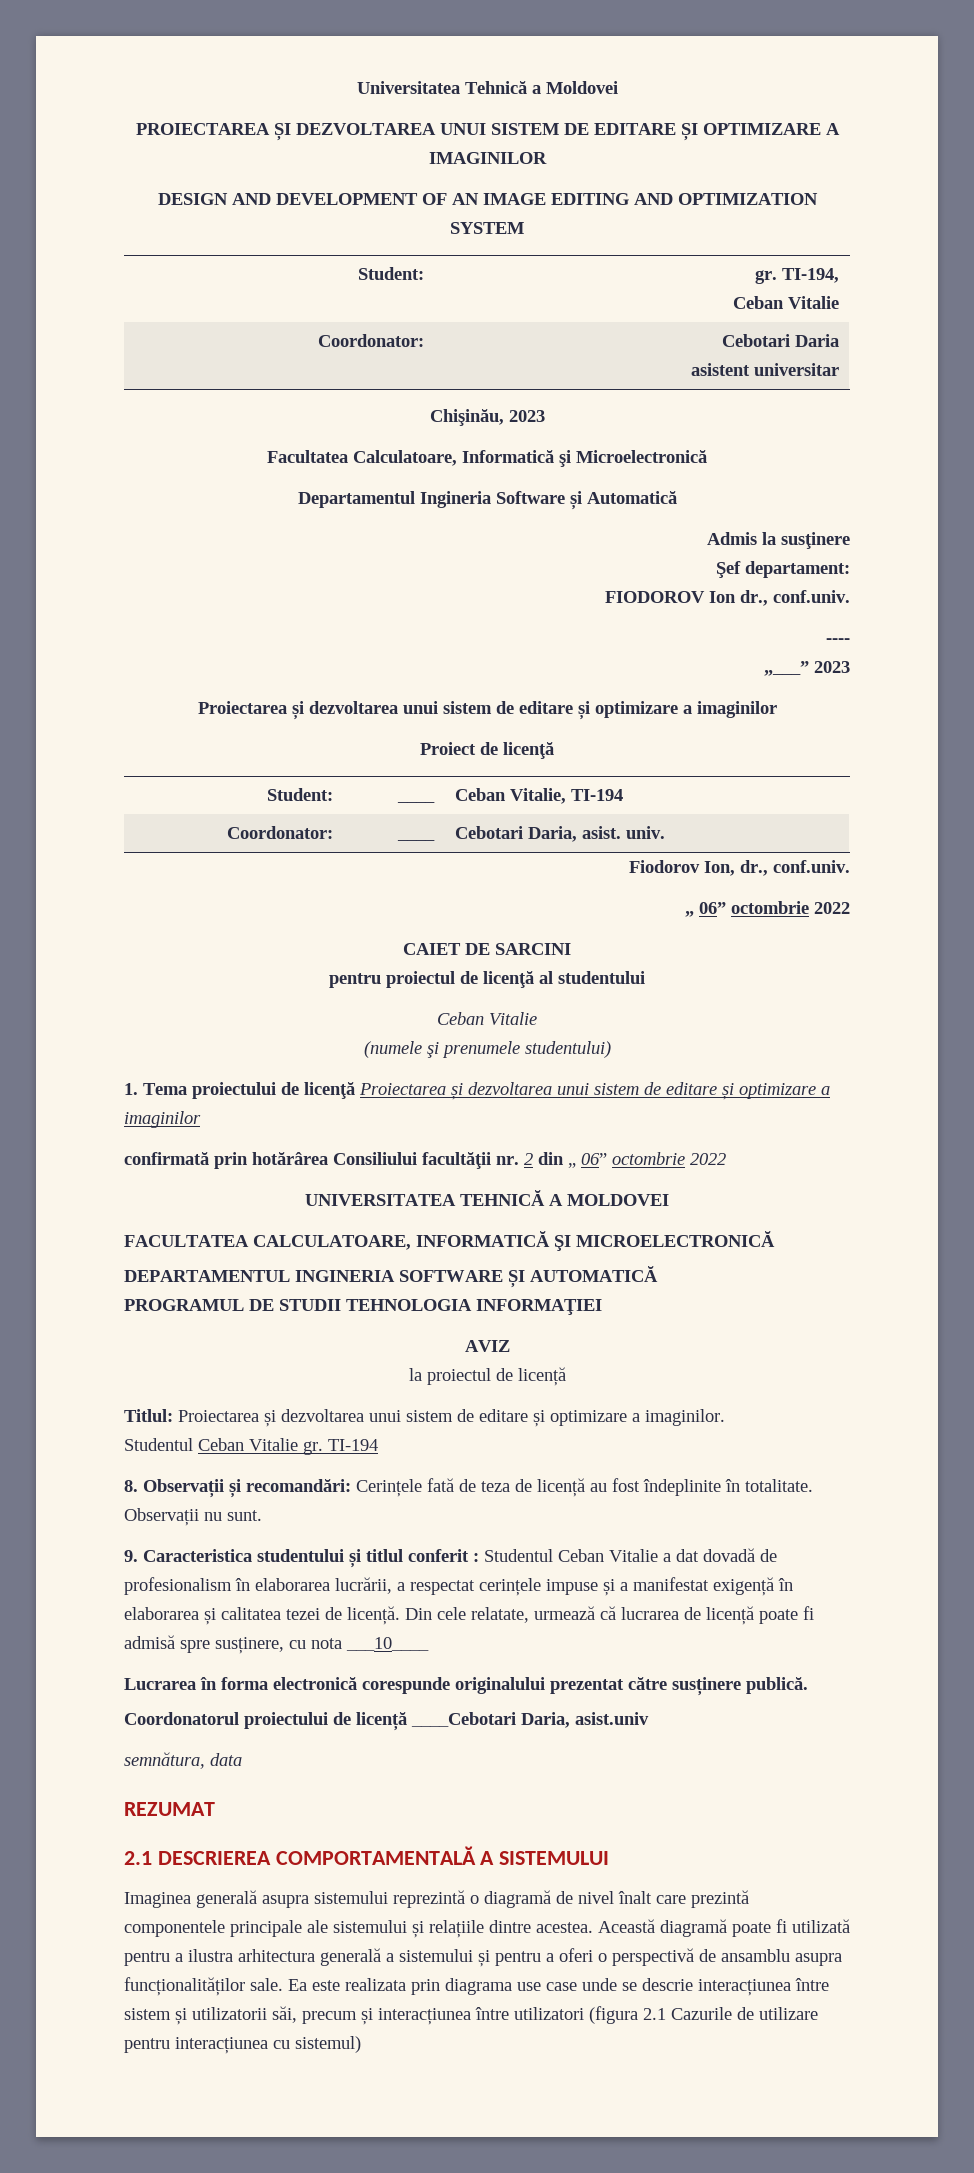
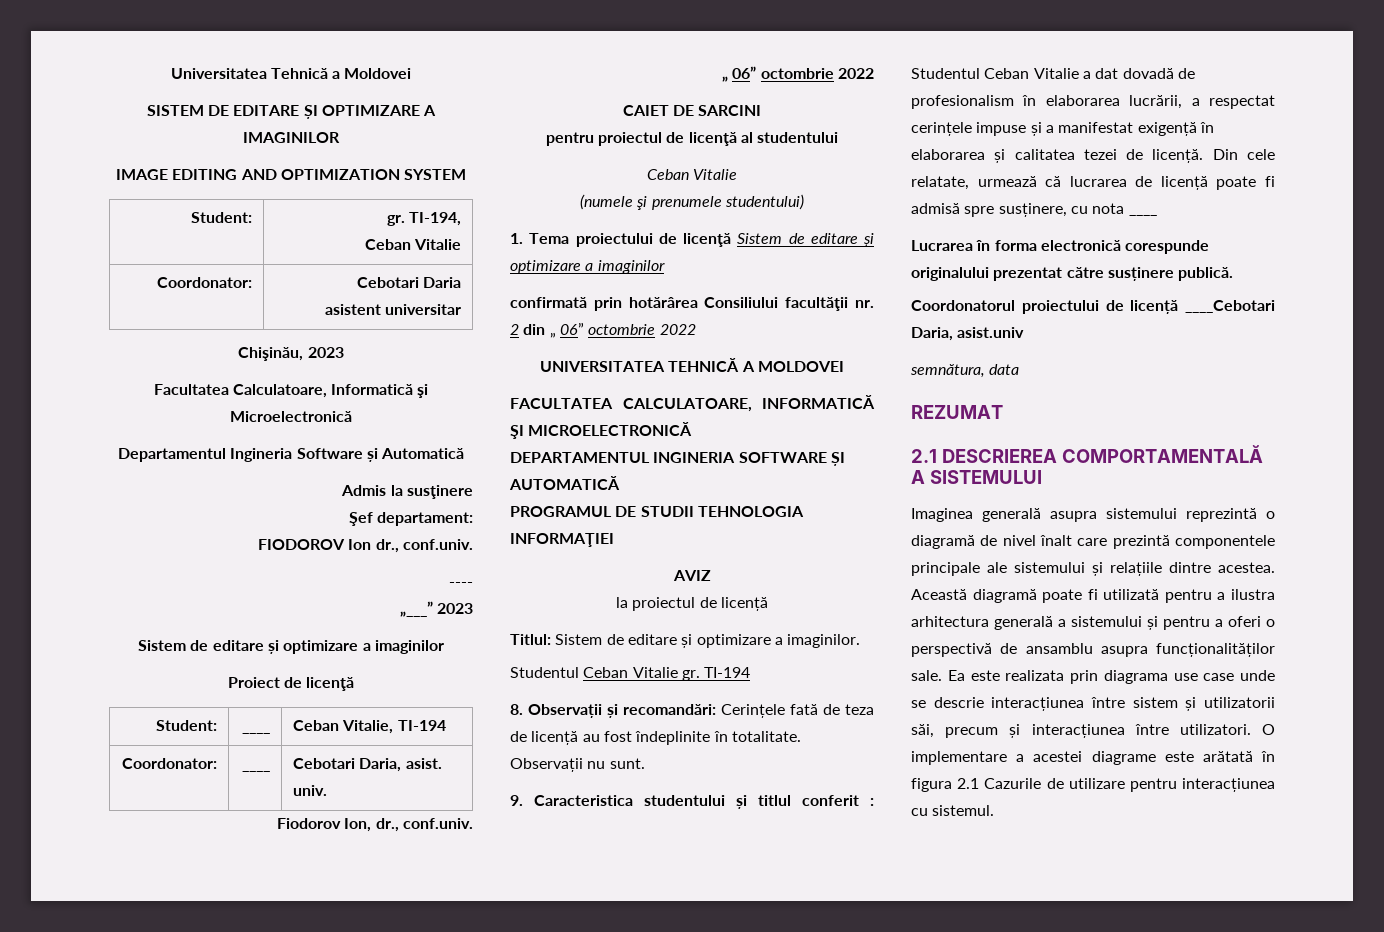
[135,123,486,141] PROIECTAREA ȘI DEZVOLTAREA UNUI -> (412, 73) none
[157,193,479,205] DESIGN AND DEVELOPMENT OF AN -> (340, 137) none
[197,701,492,720] Proiectarea și dezvoltarea unui sistem -> [138,640,187,651] Sistem
[359,1082,639,1100] Proiectarea și dezvoltarea unui sistem -> [737,233,783,244] Sistem
[178,1409,453,1427] Proiectarea și dezvoltarea unui sistem -> [555,634,603,645] Sistem
[346,1637,429,1651] ___10____ -> [1128,214,1157,216] ____
[514,2006,638,2024] utilizatori (figura -> [1179,724,1275,735] [911,751,1275,765] [911,778,952,792] utilizatori. O implementare a acestei diagrame este arătată în figura
[295,2036,361,2053] sistemul) -> [932,805,995,816] sistemul.

